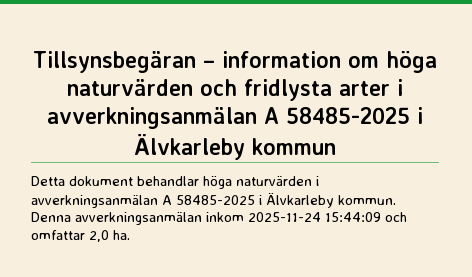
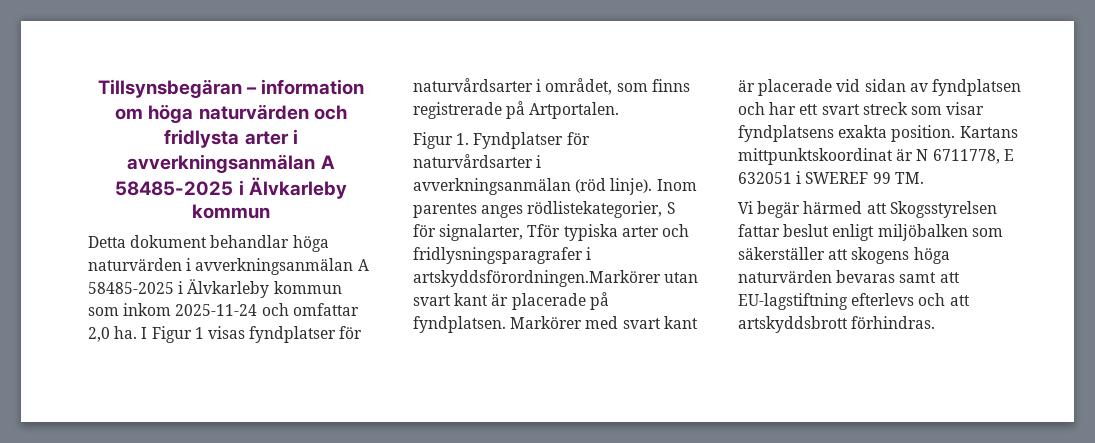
[338,195,396,205] [31,212,202,225] kommun. Denna avverkningsanmälan -> [273,281,342,294] [88,307,119,316] kommun som
[325,212,381,222] 15:44:09 -> (258, 310) none
(130, 235) none -> [141,326,363,343] [413,78,690,95] [413,101,620,119] [413,132,590,149] [413,154,542,168] [413,178,697,195] [413,201,675,218] [413,224,689,241] [413,247,592,264] [413,270,699,287] [413,292,609,310] [413,316,698,333] [738,79,1021,96] [738,102,985,115] [738,125,1018,142] [738,148,1014,165] [738,171,924,184] [738,201,997,218] [738,224,1003,241] [738,247,950,264] [738,270,960,283] [738,293,970,310] [738,316,936,333] I Figur 1 visas fyndplatser för naturvårdsarter i området, som finns registrerade på Artportalen. // Figur 1. Fyndplatser för naturvårdsarter i avverkningsanmälan (röd linje). Inom parentes anges rödlistekategorier, S för signalarter, Tför typiska arter och fridlysningsparagrafer i artskyddsförordningen.Markörer utan svart kant är placerade på fyndplatsen. Markörer med svart kant är placerade vid sidan av fyndplatsen och har ett svart streck som visar fyndplatsens exakta position. Kartans mittpunktskoordinat är N 6711778, E 632051 i SWEREF 99 TM. // Vi begär härmed att Skogsstyrelsen fattar beslut enligt miljöbalken som säkerställer att skogens höga naturvärden bevaras samt att EU-lagstiftning efterlevs och att artskyddsbrott förhindras.

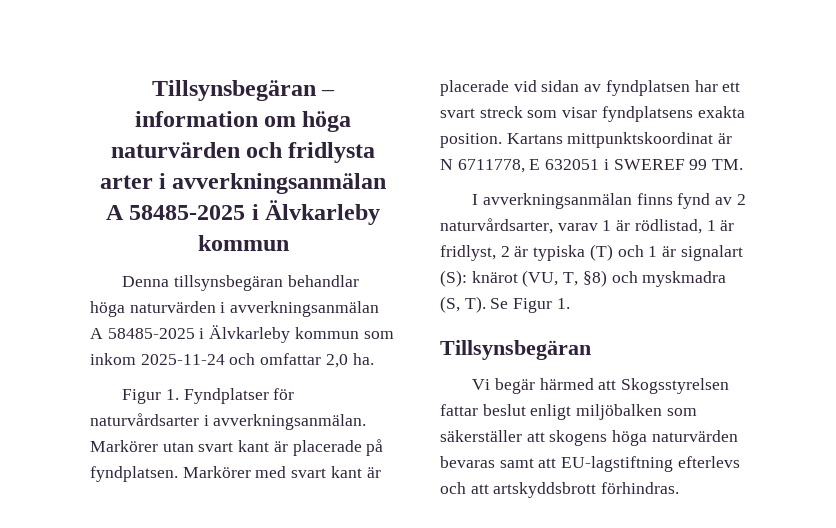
[88,235,208,248] Detta dokument -> [122,275,284,291] Denna tillsynsbegäran
[141,326,363,343] [413,78,690,95] [413,101,620,119] I Figur 1 visas fyndplatser för naturvårdsarter i området, som finns registrerade på Artportalen. -> (374, 359) none
[413,178,697,195] [413,201,675,218] [413,224,689,241] [413,247,592,264] [413,270,661,287] avverkningsanmälan (röd linje). Inom parentes anges rödlistekategorier, S för signalarter, Tför typiska arter och fridlysningsparagrafer i artskyddsförordningen.Markörer -> [213,414,367,430] [90,440,158,452] avverkningsanmälan. Markörer
[738,102,765,115] och -> (690, 88) none
(924, 178) none -> [472,193,746,209] [440,218,735,234] [440,244,743,261] [440,270,727,287] [440,296,570,313] [440,340,591,360] // I avverkningsanmälan finns fynd av 2 naturvårdsarter, varav 1 är rödlistad, 1 är fridlyst, 2 är typiska (T) och 1 är signalart (S): knärot (VU, T, §8) och myskmadra (S, T). Se Figur 1. // Tillsynsbegäran

